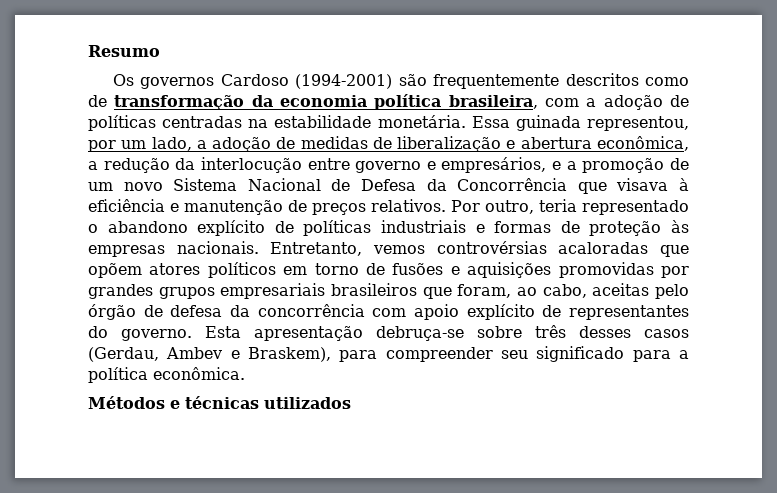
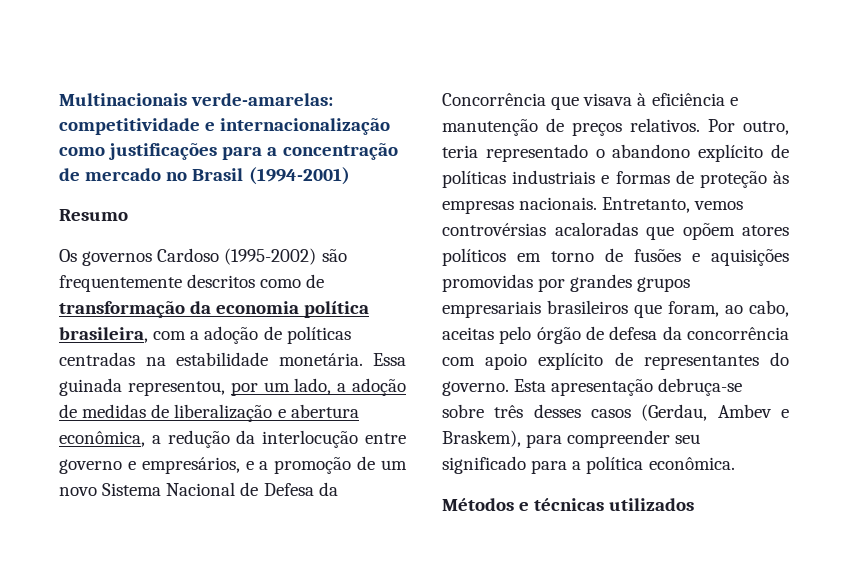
(88, 51) none -> [59,93,334,106] [59,118,391,135] [59,143,398,160] [59,167,350,185] Multinacionais verde-amarelas: competitividade e internacionalização como justificações para a concentração de mercado no Brasil (1994-2001) //
[295,74,393,89] (1994-2001) -> [224,248,317,265] (1995-2002)

